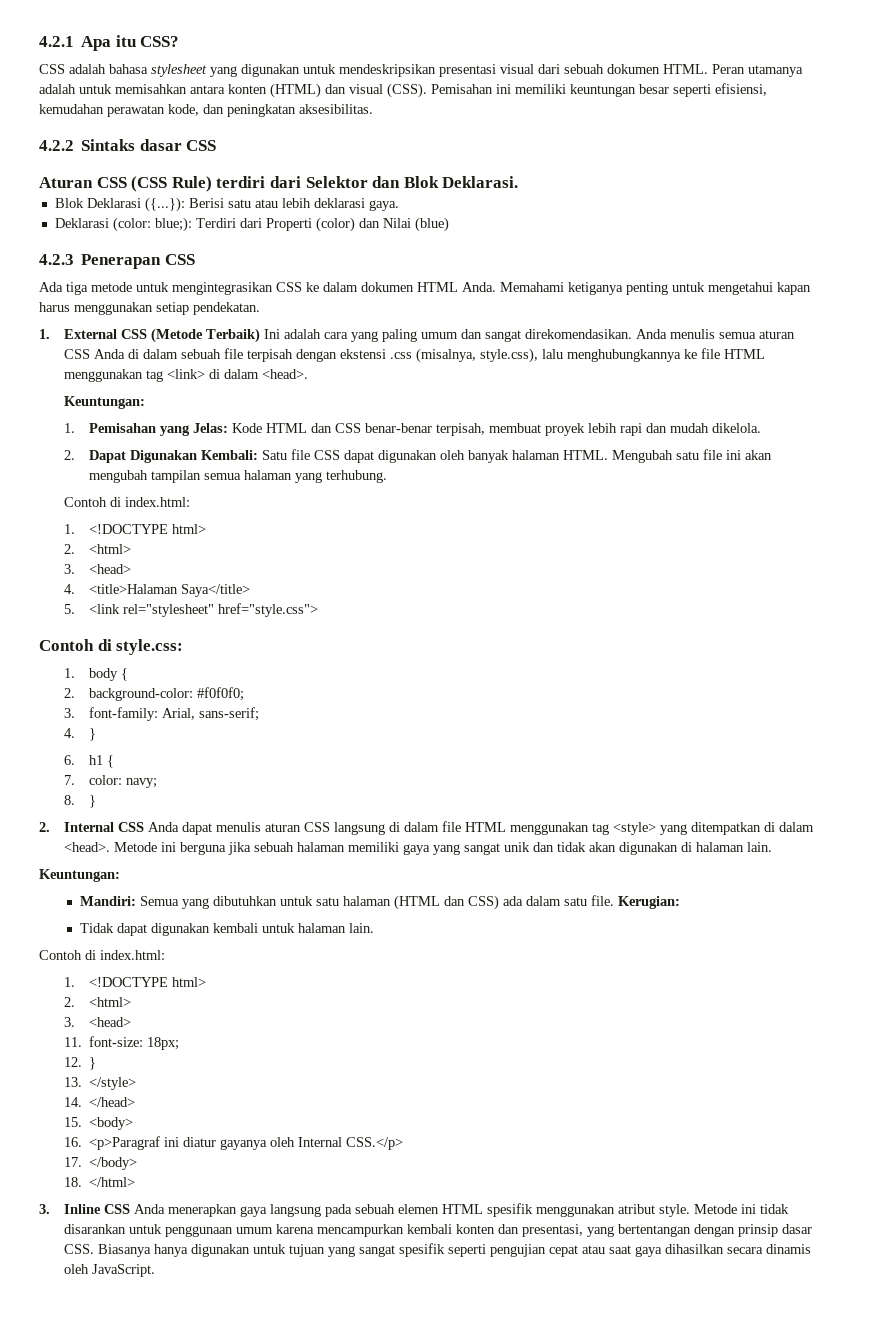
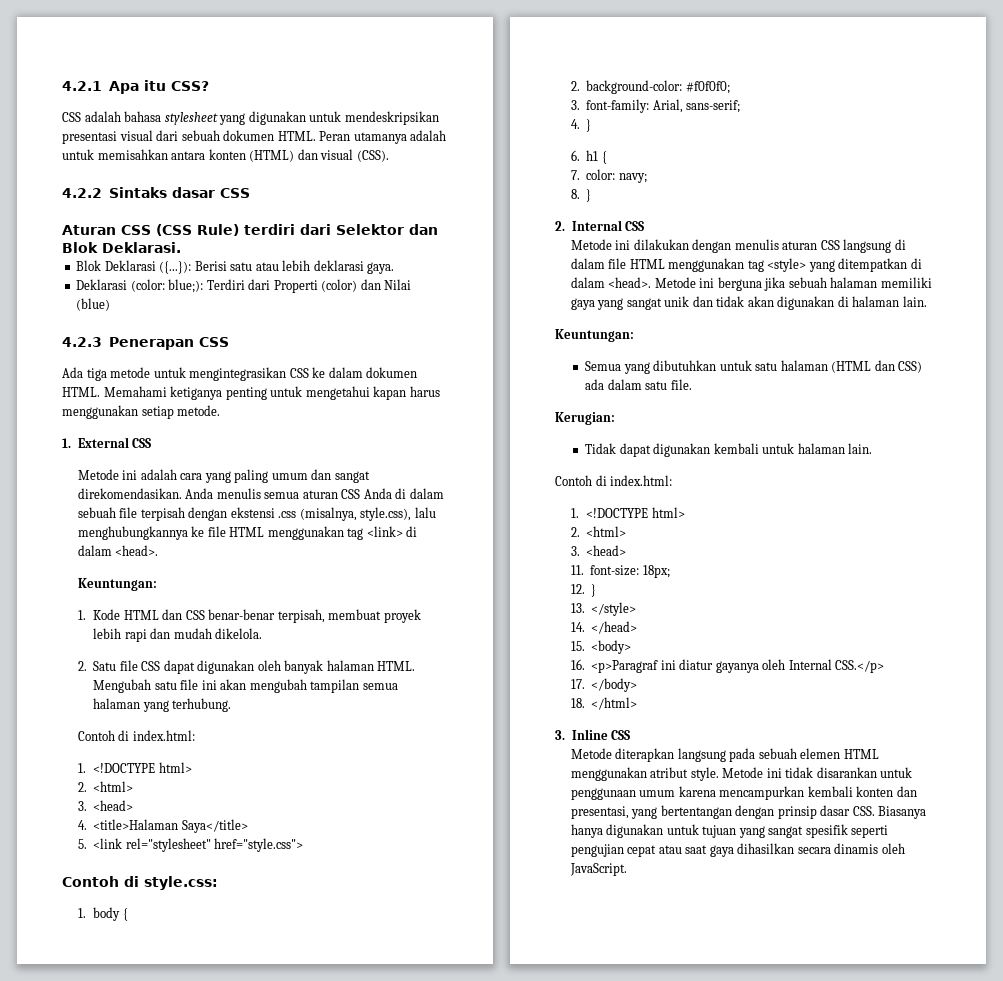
[431,83,767,97] [39,104,373,117] Pemisahan ini memiliki keuntungan besar seperti efisiensi, kemudahan perawatan kode, dan peningkatan aksesibilitas. -> (389, 156) none
[417,282,496,292] HTML Anda. -> [62,387,100,397] HTML.
[193,302,260,315] pendekatan. -> [177,405,221,416] metode.
[151,328,281,343] (Metode Terbaik) Ini -> [77,469,138,480] // Metode ini
[89,423,229,436] Pemisahan yang Jelas: -> (86, 615) none
[89,450,259,463] Dapat Digunakan Kembali: -> (87, 666) none
[148,822,213,835] Anda dapat -> [570,239,732,253] // Metode ini dilakukan dengan
[80,896,137,906] Mandiri: -> (634, 335) none
(615, 900) none -> (692, 384) //
[134,1204,268,1217] Anda menerapkan gaya -> [570,748,675,762] // Metode diterapkan
[487,1203,534,1217] spesifik -> (879, 754) none

